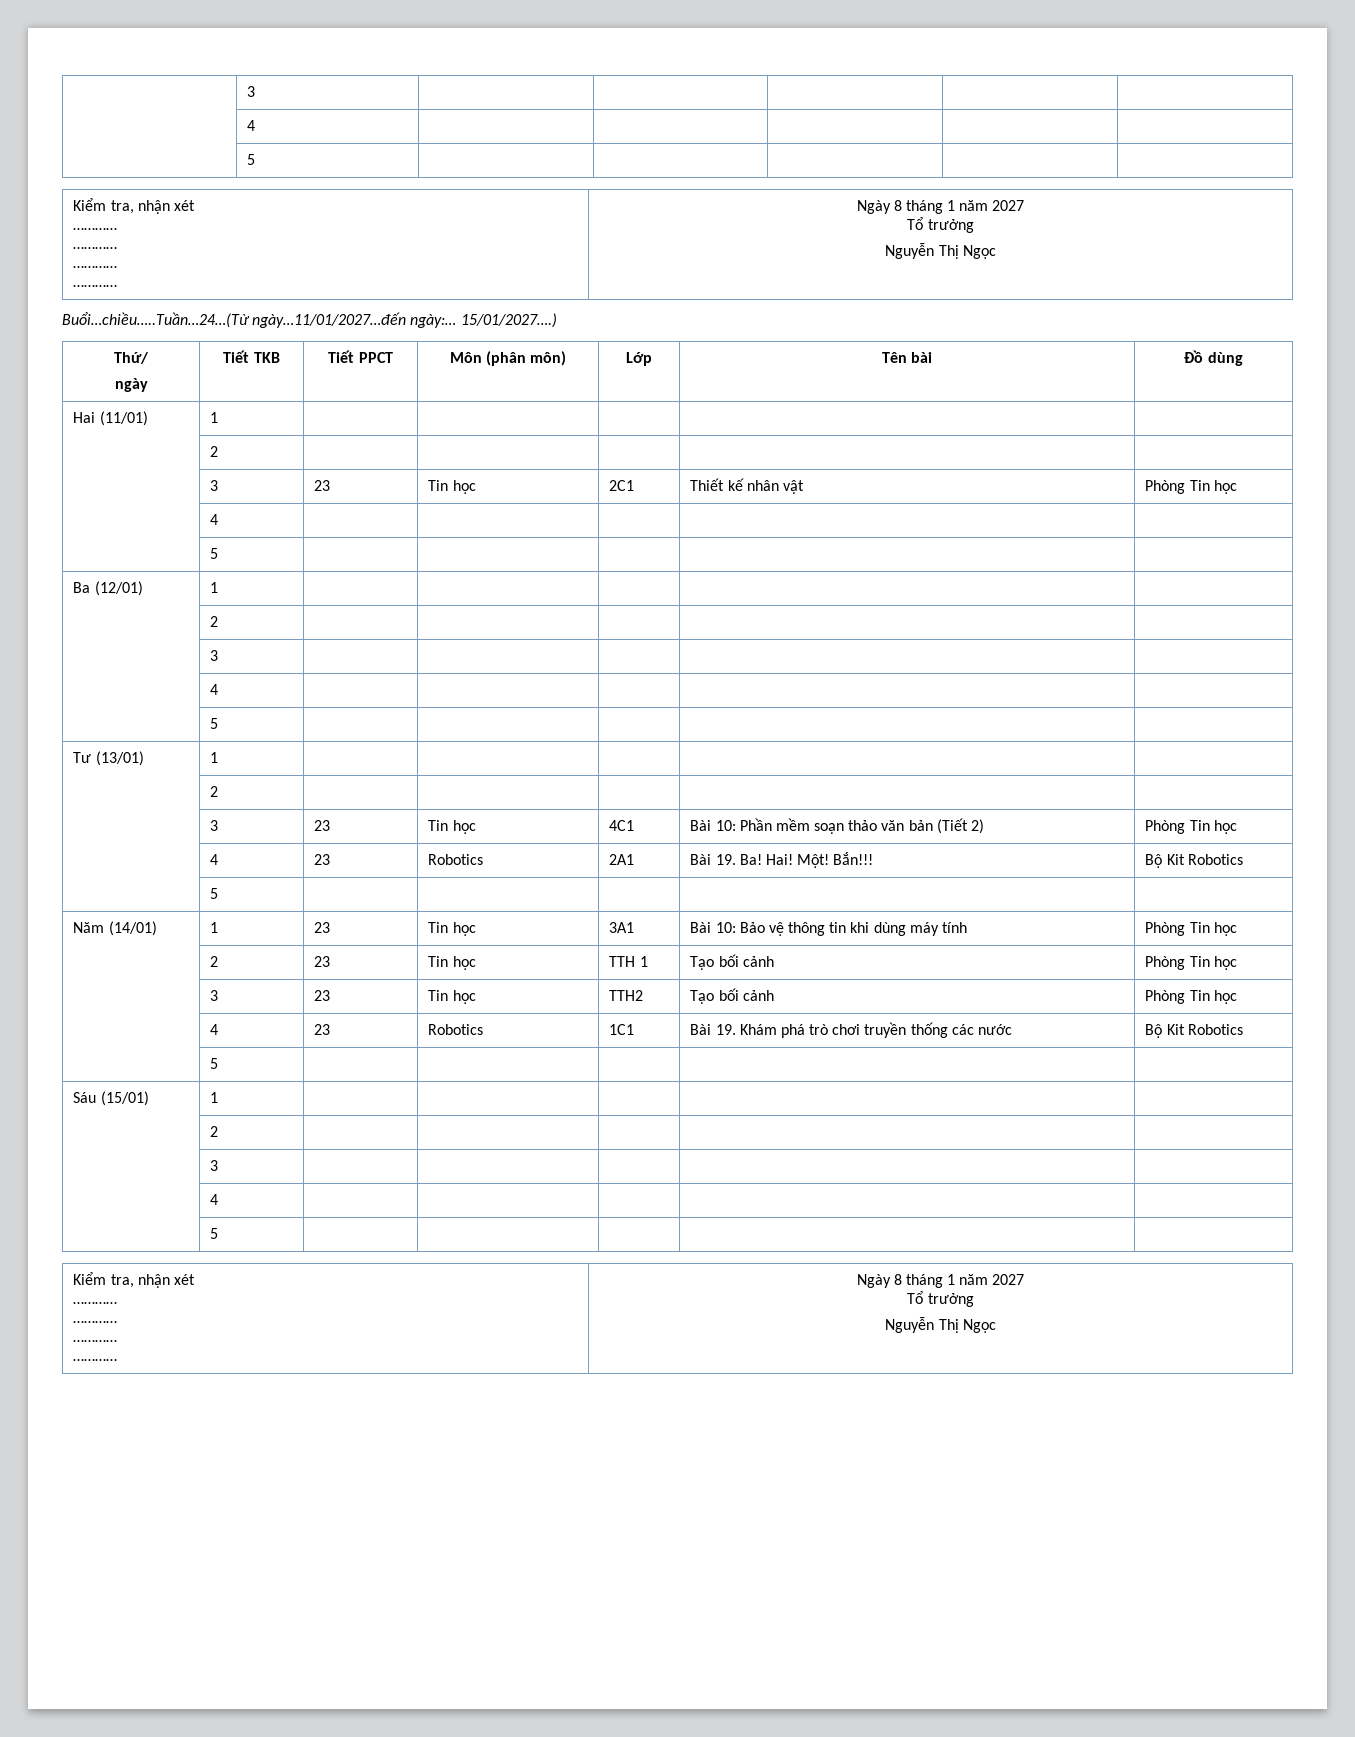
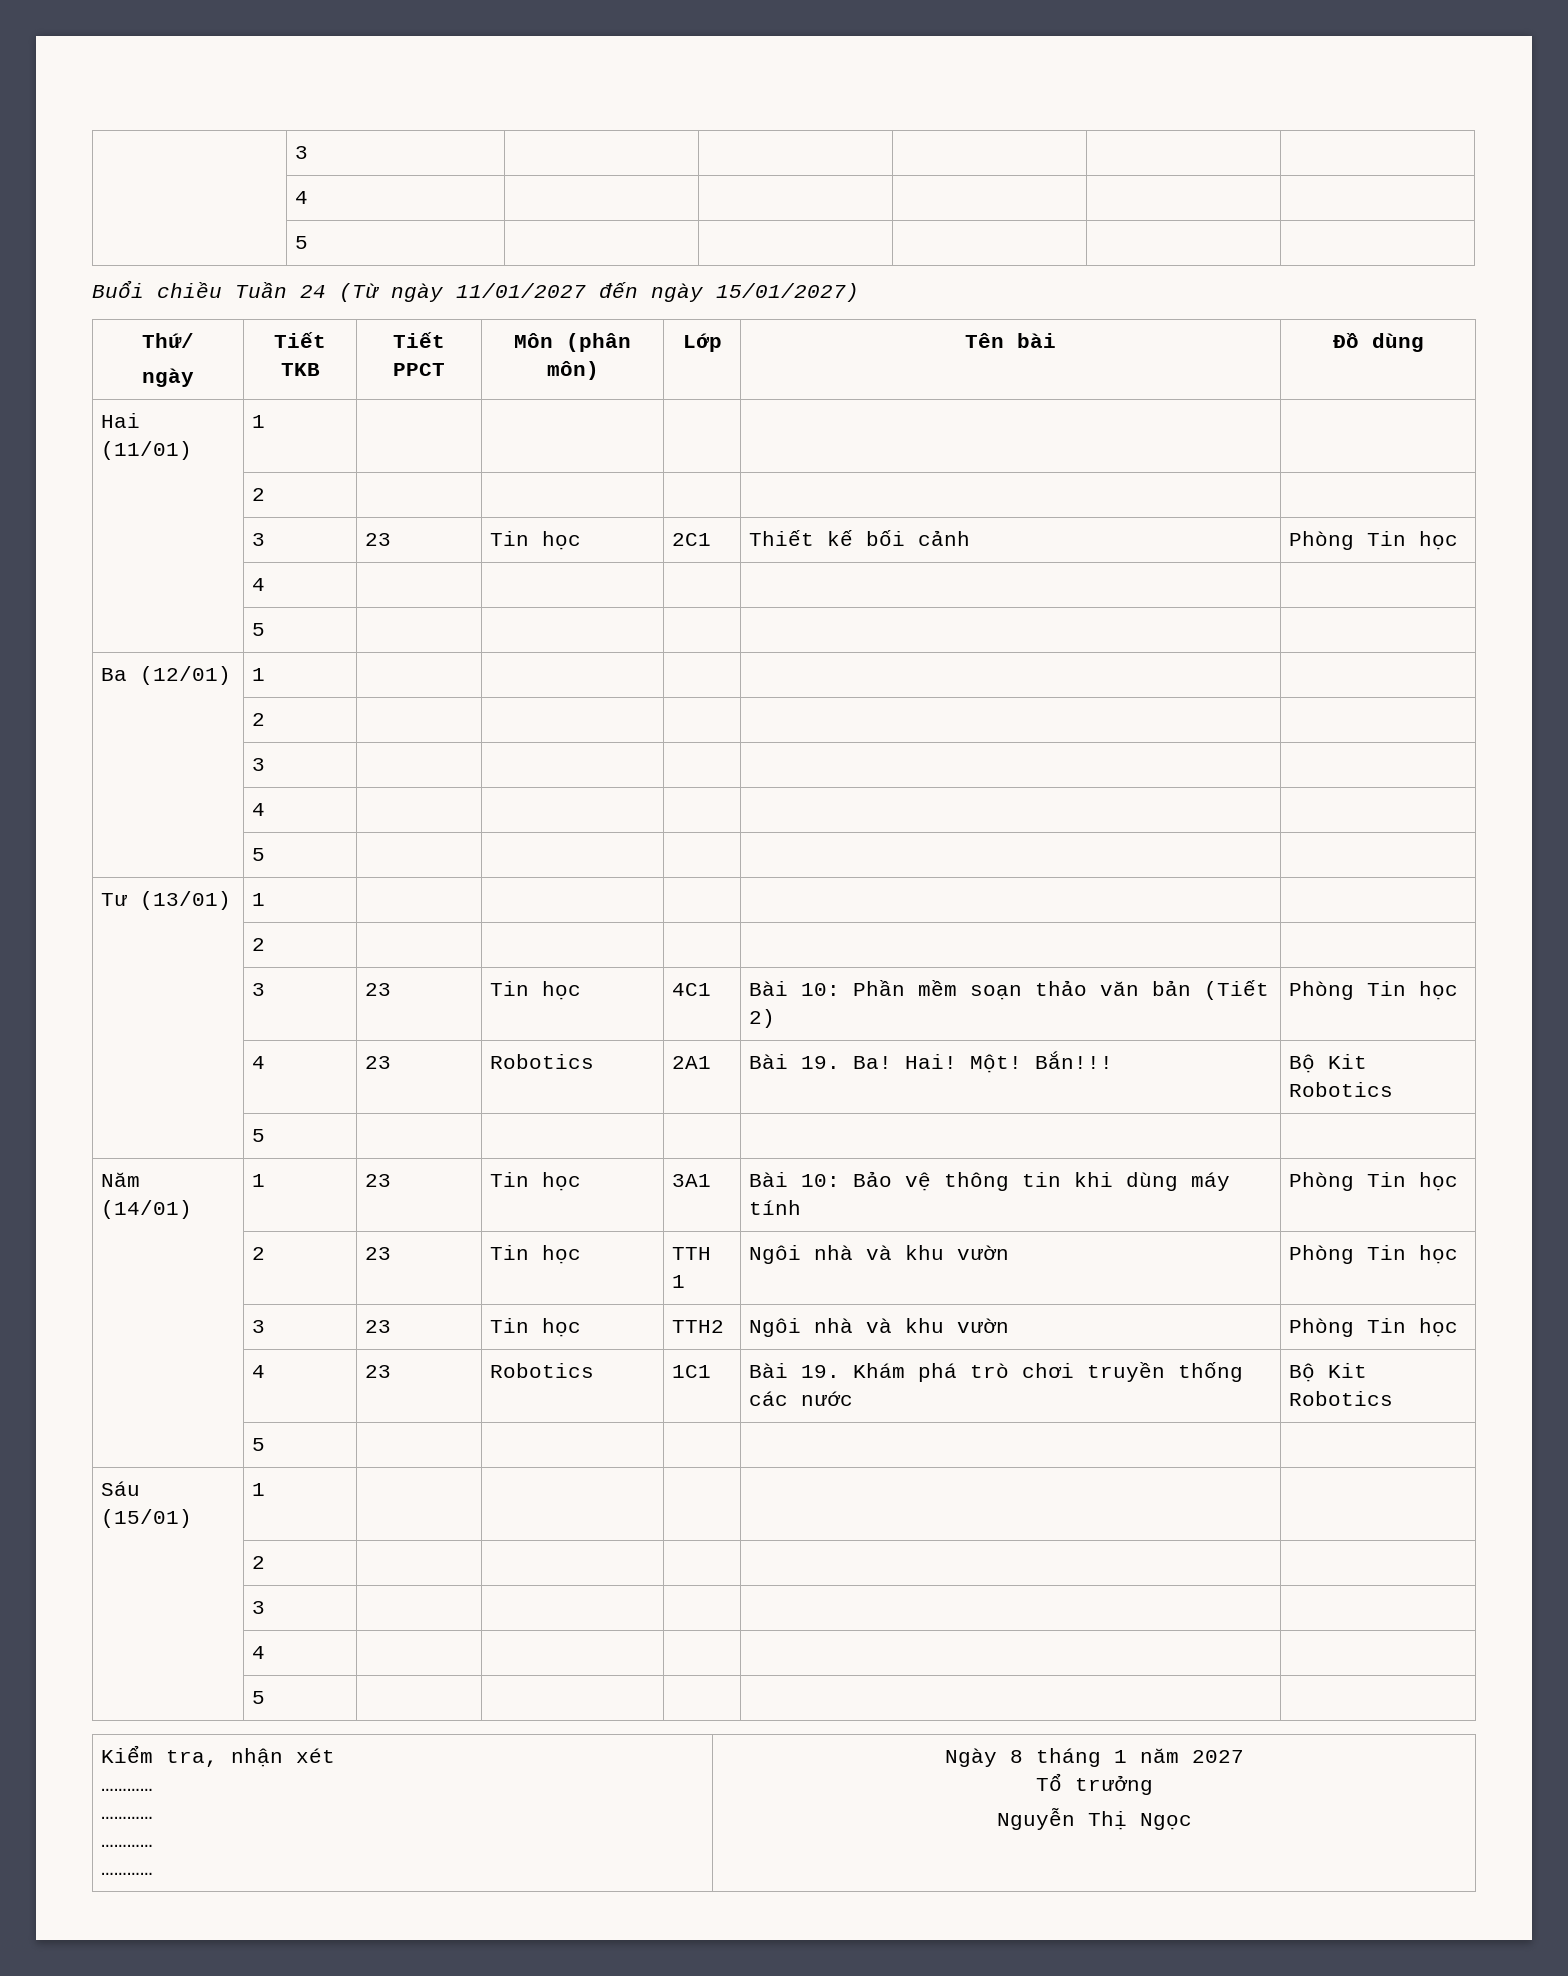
[247,86,256,97] [247,120,256,131] [247,154,256,165] [73,198,195,214] [73,228,118,230] [73,247,118,249] [73,266,118,268] [73,285,118,287] [856,200,1025,214] [907,217,974,233] [885,243,996,259] [62,312,557,328] | 3 | | | | | // | 4 | | | | | // | 5 | | | | | // Kiểm tra, nhận xét // ………… // ………… // ………… // ………… | Ngày 8 tháng 1 năm 2027 // Tổ trưởng // Nguyễn Thị Ngọc // Buổi…chiều…..Tuần…24…(Từ ngày…11/01/2027…đến ngày:… 15/01/2027….) -> [294,146,308,159] [294,191,308,204] [294,236,308,249] [92,280,859,302] | 3 | | | | | // | 4 | | | | | // | 5 | | | | | // Buổi chiều Tuần 24 (Từ ngày 11/01/2027 đến ngày 15/01/2027)
[746,480,804,494] nhân vật -> [865,530,970,546] bối cảnh
[690,954,774,970] Tạo bối cảnh -> [748,1245,1009,1264] Ngôi nhà và khu vườn
[690,988,774,1004] Tạo bối cảnh -> [748,1318,1009,1337] Ngôi nhà và khu vườn

